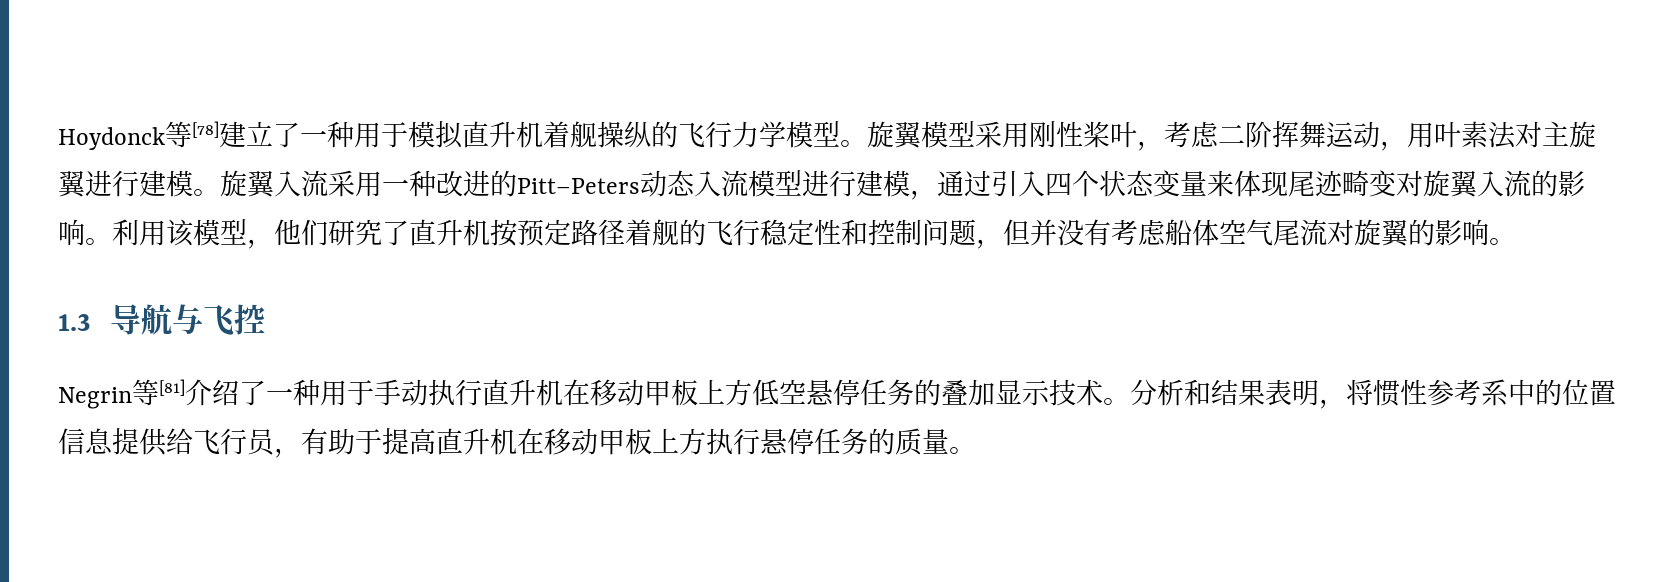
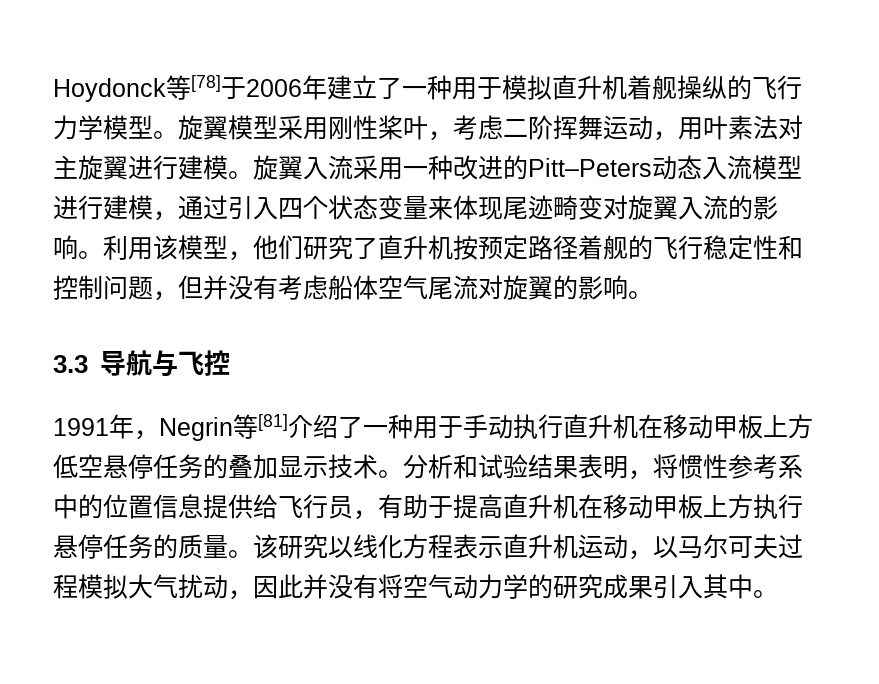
(219, 129) none -> [221,75,327,100] 于2006年
[58,314,90,331] 1.3 -> [53,355,88,373] 3.3
(265, 319) none -> [53,414,159,440] 1991年，
(1211, 392) none -> [478,454,528,479] 试验
(976, 450) none -> [253,534,803,560] [53,574,778,600] 该研究以线化方程表示直升机运动，以马尔可夫过程模拟大气扰动，因此并没有将空气动力学的研究成果引入其中。

